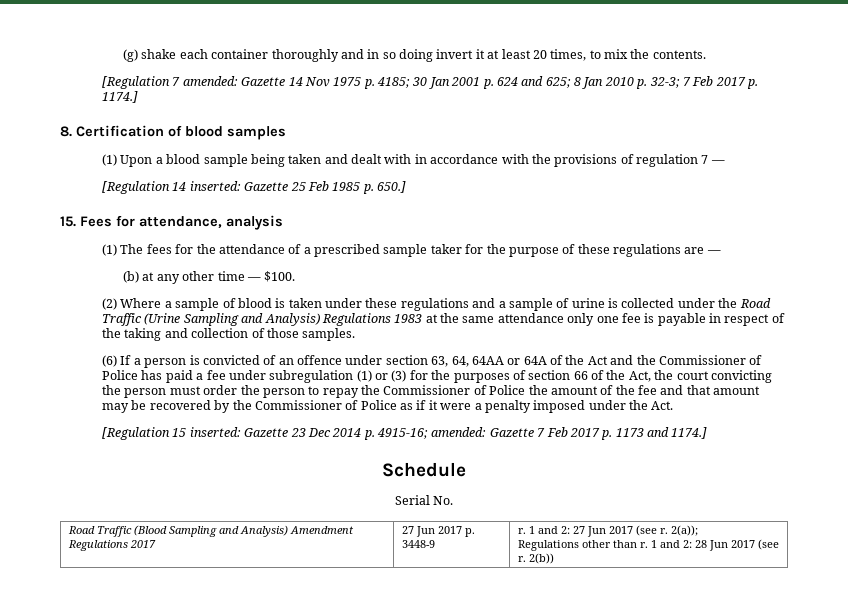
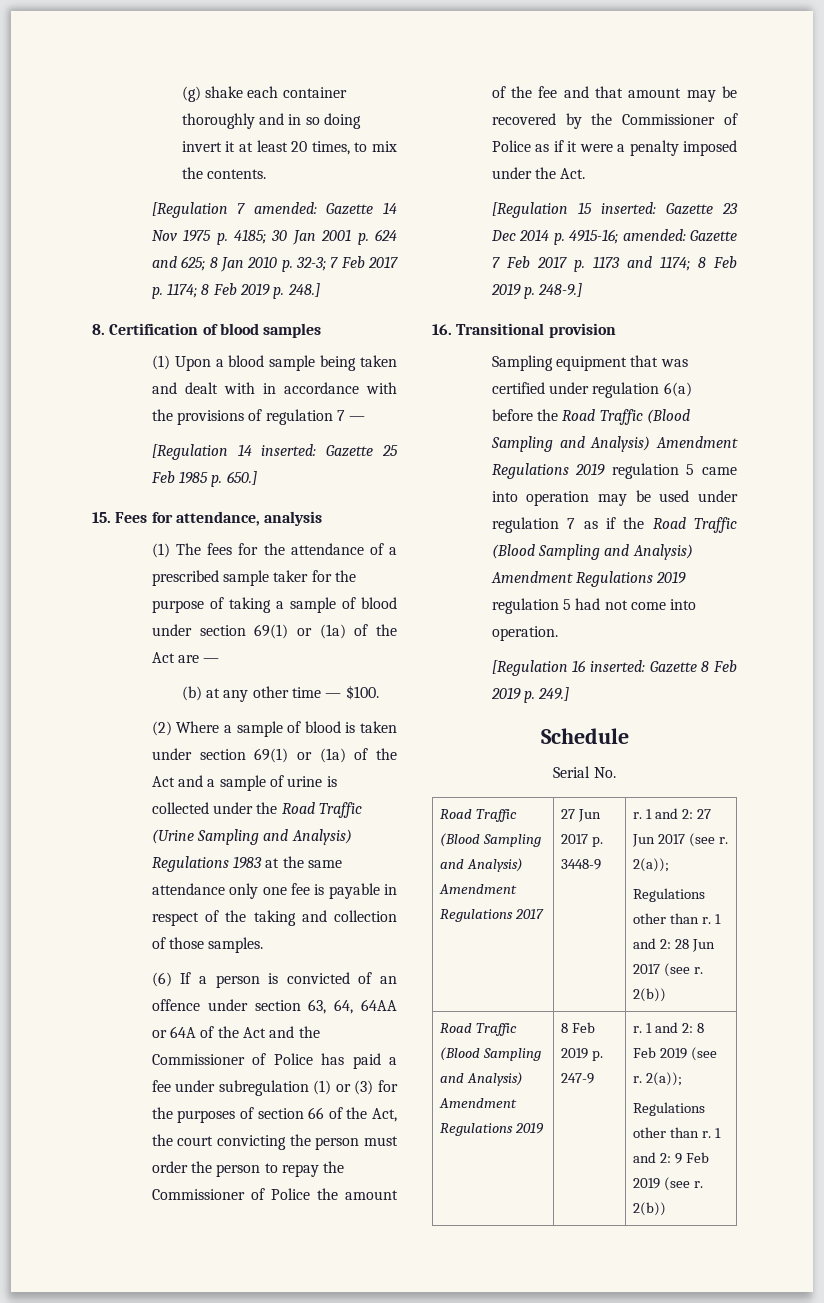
[102,91,139,103] 1174.] -> [167,283,320,299] 1174; 8 Feb 2019 p. 248.]
[577,244,682,257] these regulations -> [228,597,397,613] [151,624,397,639] [151,652,175,663] taking a sample of blood under section 69(1) or (1a) of the Act
[365,298,469,311] these regulations -> [199,748,397,763] [151,776,175,787] section 69(1) or (1a) of the Act
[671,427,708,439] 1174.] -> [659,256,737,271] [490,283,583,299] [432,323,616,338] [491,355,688,371] [491,382,692,398] [491,409,691,425] [490,436,738,452] [491,463,737,479] [491,490,738,506] [491,517,737,533] [491,544,693,560] [490,571,687,587] [491,598,697,614] [491,626,558,641] [491,660,737,676] [490,687,570,703] 1174; 8 Feb 2019 p. 248-9.] // 16. Transitional provision // Sampling equipment that was certified under regulation 6(a) before the Road Traffic (Blood Sampling and Analysis) Amendment Regulations 2019 regulation 5 came into operation may be used under regulation 7 as if the Road Traffic (Blood Sampling and Analysis) Amendment Regulations 2019 regulation 5 had not come into operation. // [Regulation 16 inserted: Gazette 8 Feb 2019 p. 249.]
(554, 558) none -> [439,1023,517,1036] [439,1047,541,1061] [439,1072,523,1086] [438,1098,517,1108] [439,1123,544,1136] [560,1022,595,1033] [560,1048,603,1061] [560,1073,594,1084] [632,1022,704,1033] [632,1047,717,1061] [632,1072,682,1086] [632,1102,705,1116] [632,1127,721,1138] [632,1152,709,1164] [632,1177,703,1191] [632,1202,666,1216] // Road Traffic (Blood Sampling and Analysis) Amendment Regulations 2019 | 8 Feb 2019 p. 247-9 | r. 1 and 2: 8 Feb 2019 (see r. 2(a)); // Regulations other than r. 1 and 2: 9 Feb 2019 (see r. 2(b))

